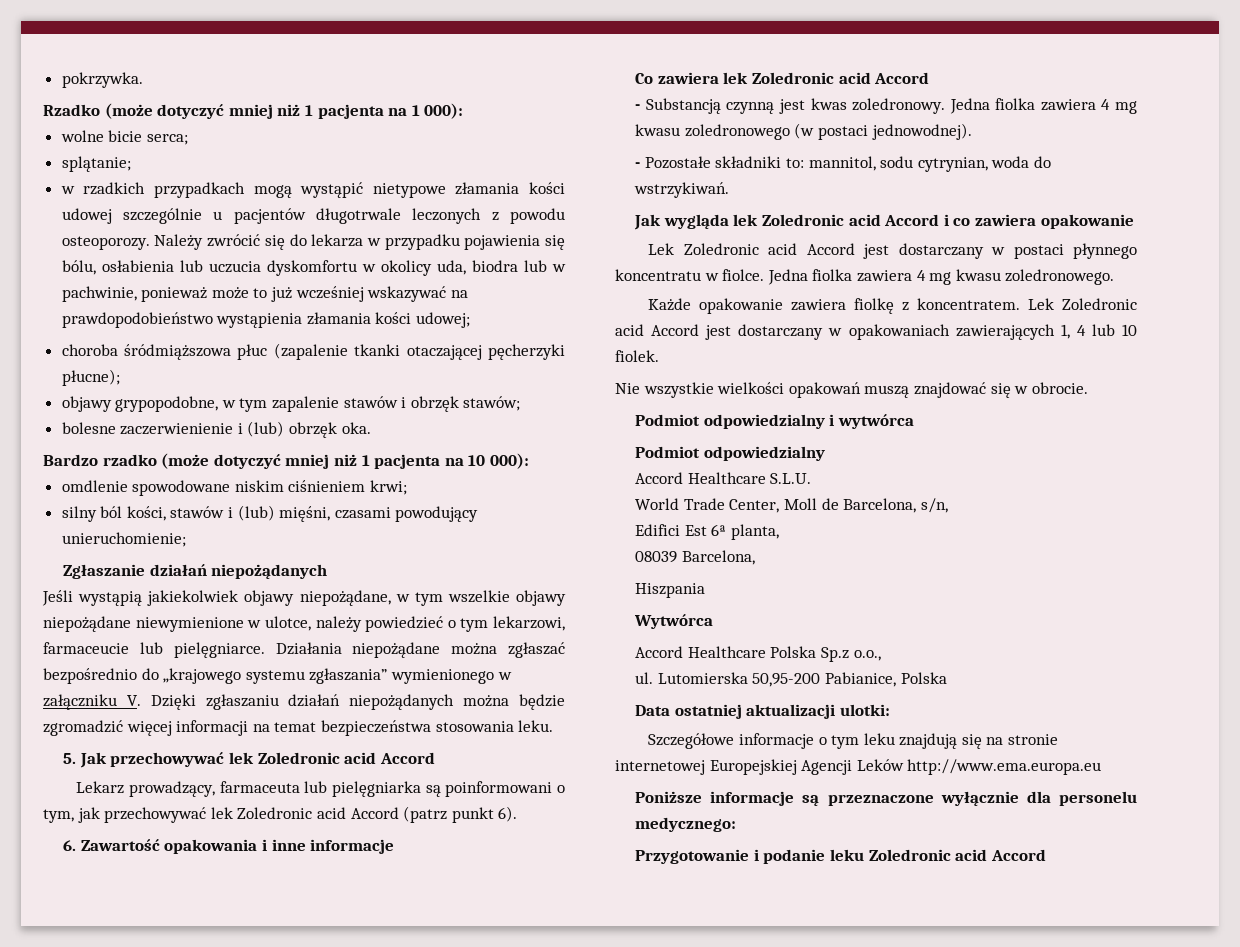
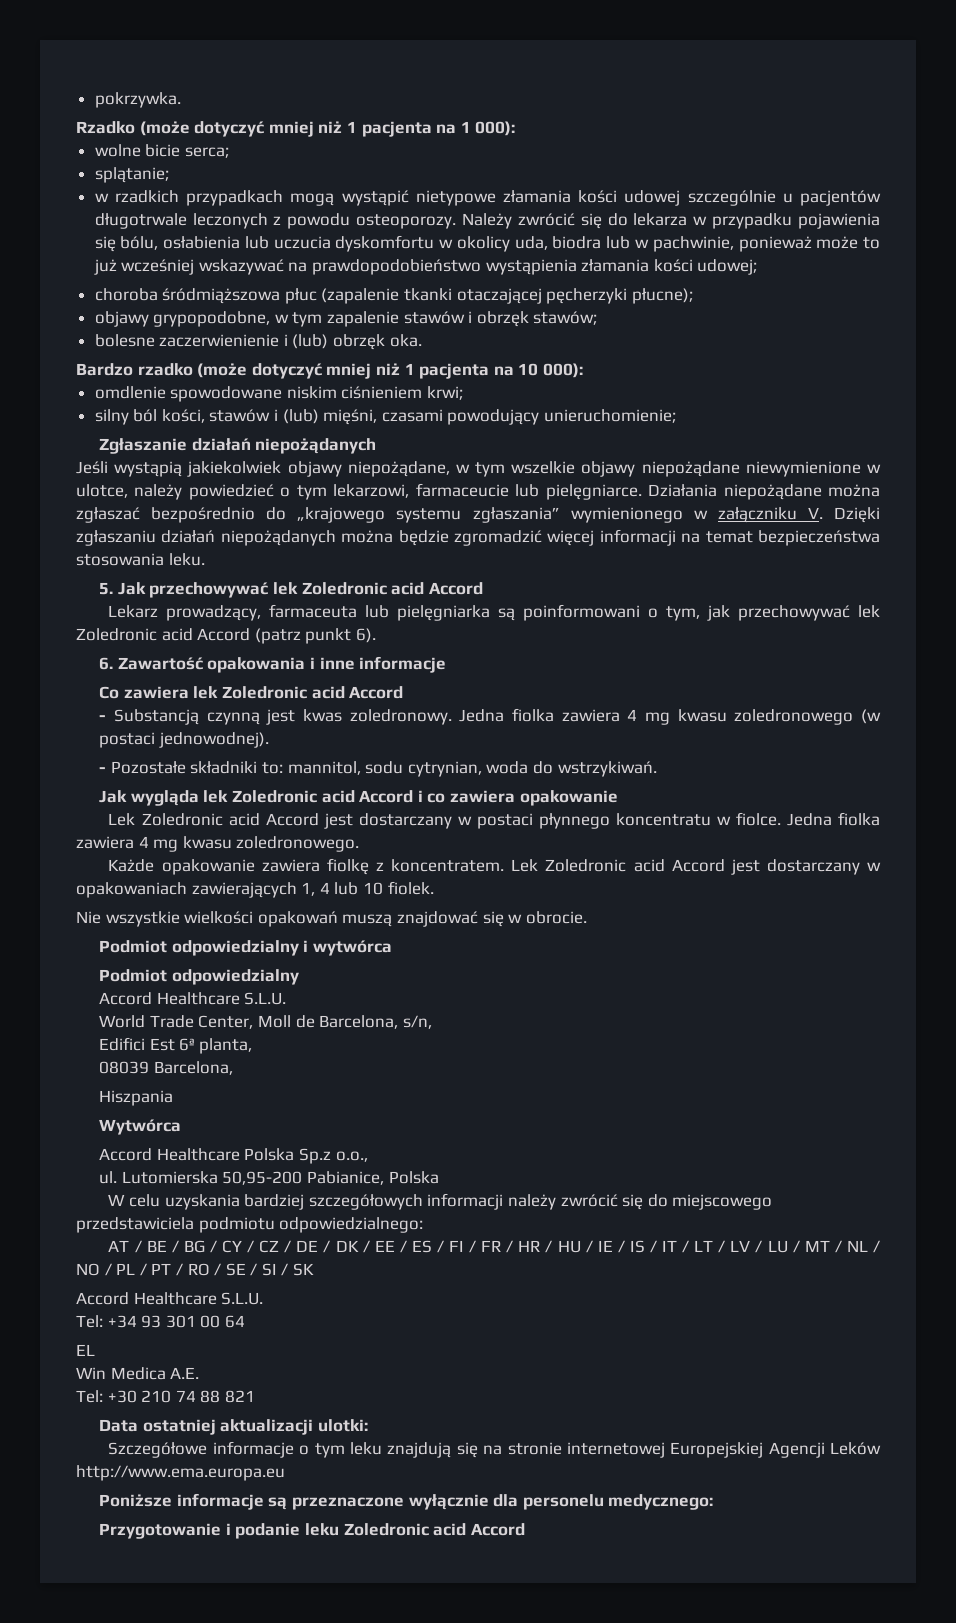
(947, 678) none -> [108,1193,773,1210] [76,1217,424,1233] [108,1240,880,1253] [76,1263,315,1276] [76,1292,264,1305] [76,1315,245,1328] [76,1344,95,1356] [76,1367,200,1380] [76,1390,255,1403] // W celu uzyskania bardziej szczegółowych informacji należy zwrócić się do miejscowego przedstawiciela podmiotu odpowiedzialnego: // AT / BE / BG / CY / CZ / DE / DK / EE / ES / FI / FR / HR / HU / IE / IS / IT / LT / LV / LU / MT / NL / NO / PL / PT / RO / SE / SI / SK // Accord Healthcare S.L.U. // Tel: +34 93 301 00 64 // EL // Win Medica Α.Ε. // Τel: +30 210 74 88 821

